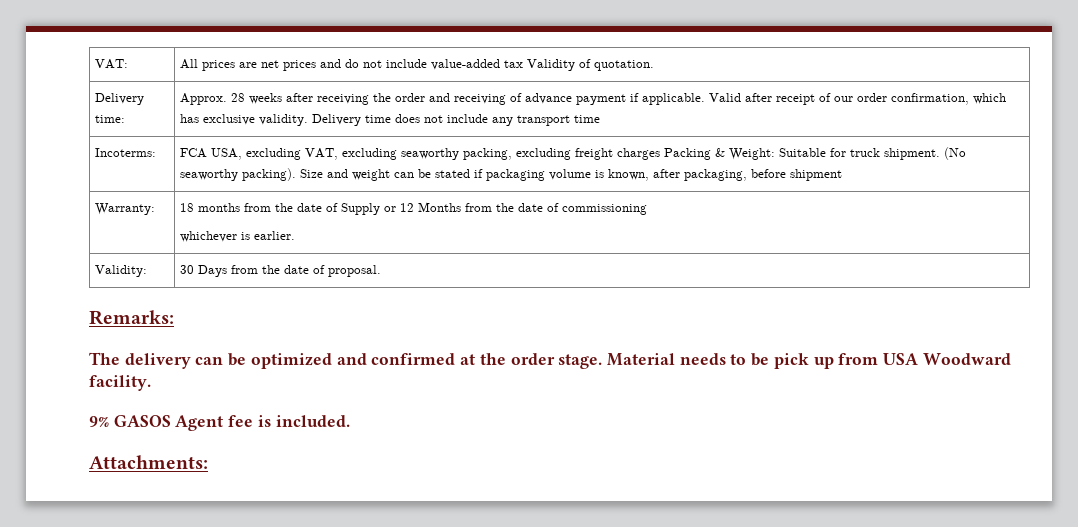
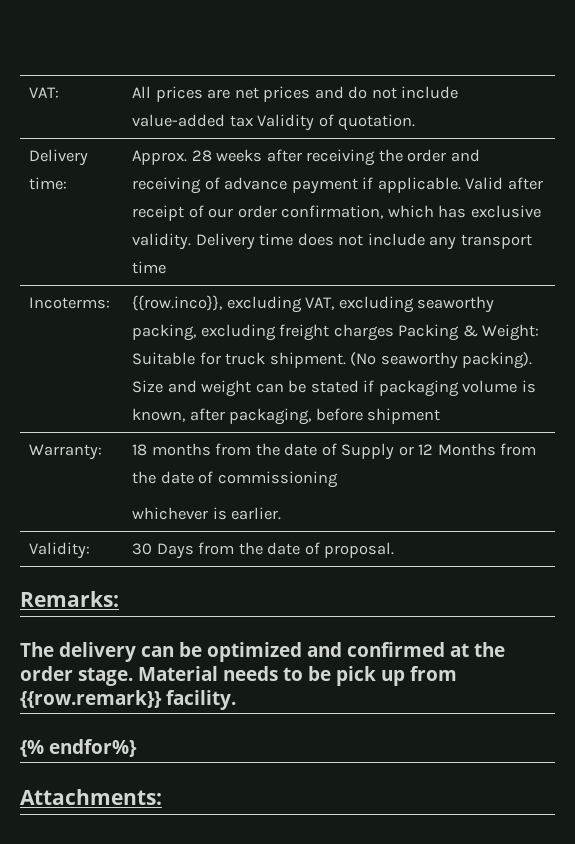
[179,148,242,160] FCA USA, -> [132,295,223,311] {{row.inco}},
[883,353,1011,365] USA Woodward -> [20,690,162,708] {{row.remark}}
[89,415,350,431] 9% GASOS Agent fee is included. -> [20,739,137,757] {% endfor%}

